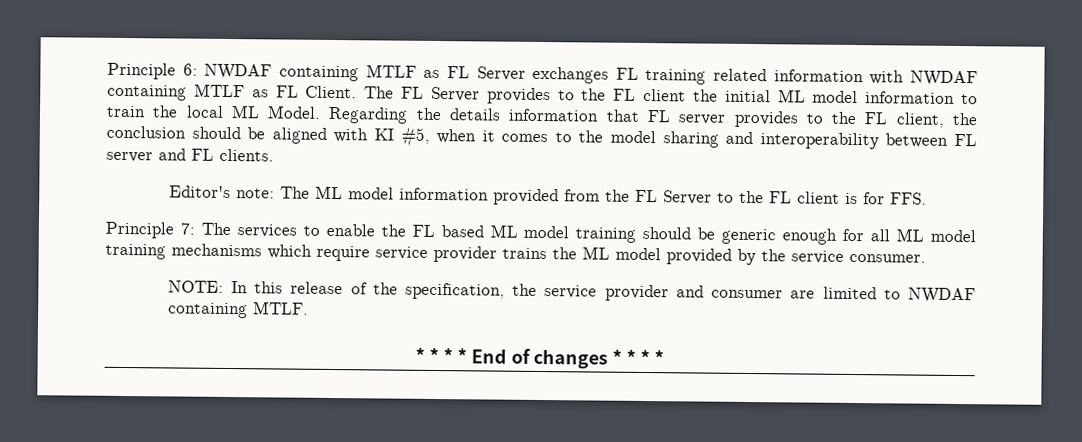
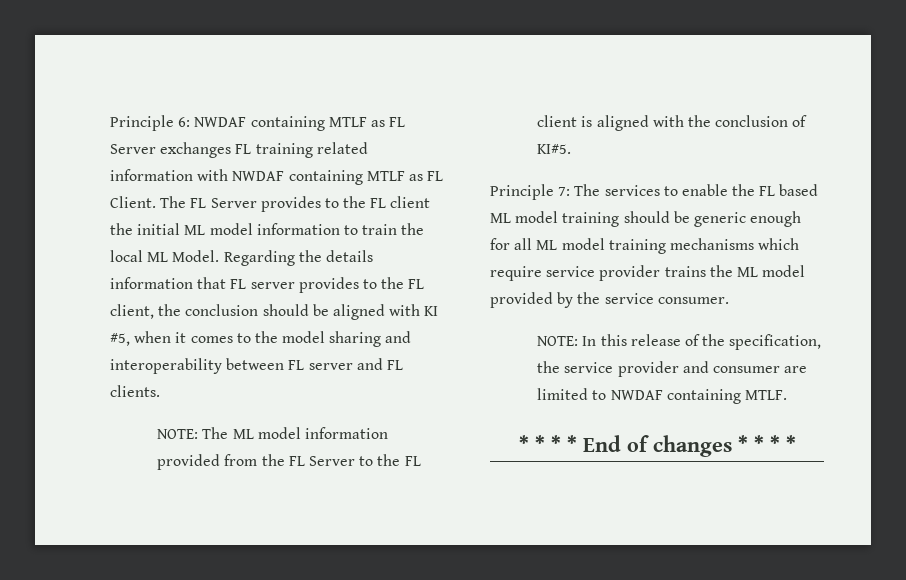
[168,185,275,199] Editor's note: -> [157,429,199,439] NOTE:
[862,192,927,205] for FFS. -> [596,115,808,131] [537,144,572,154] aligned with the conclusion of KI#5.

